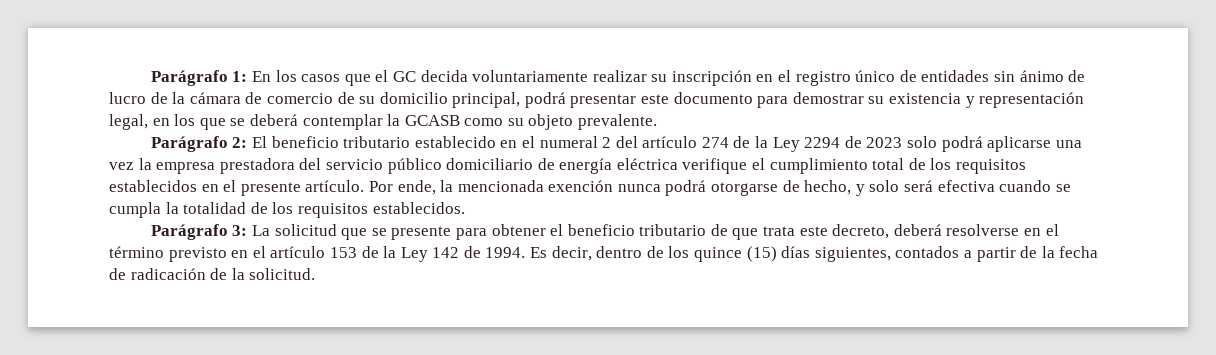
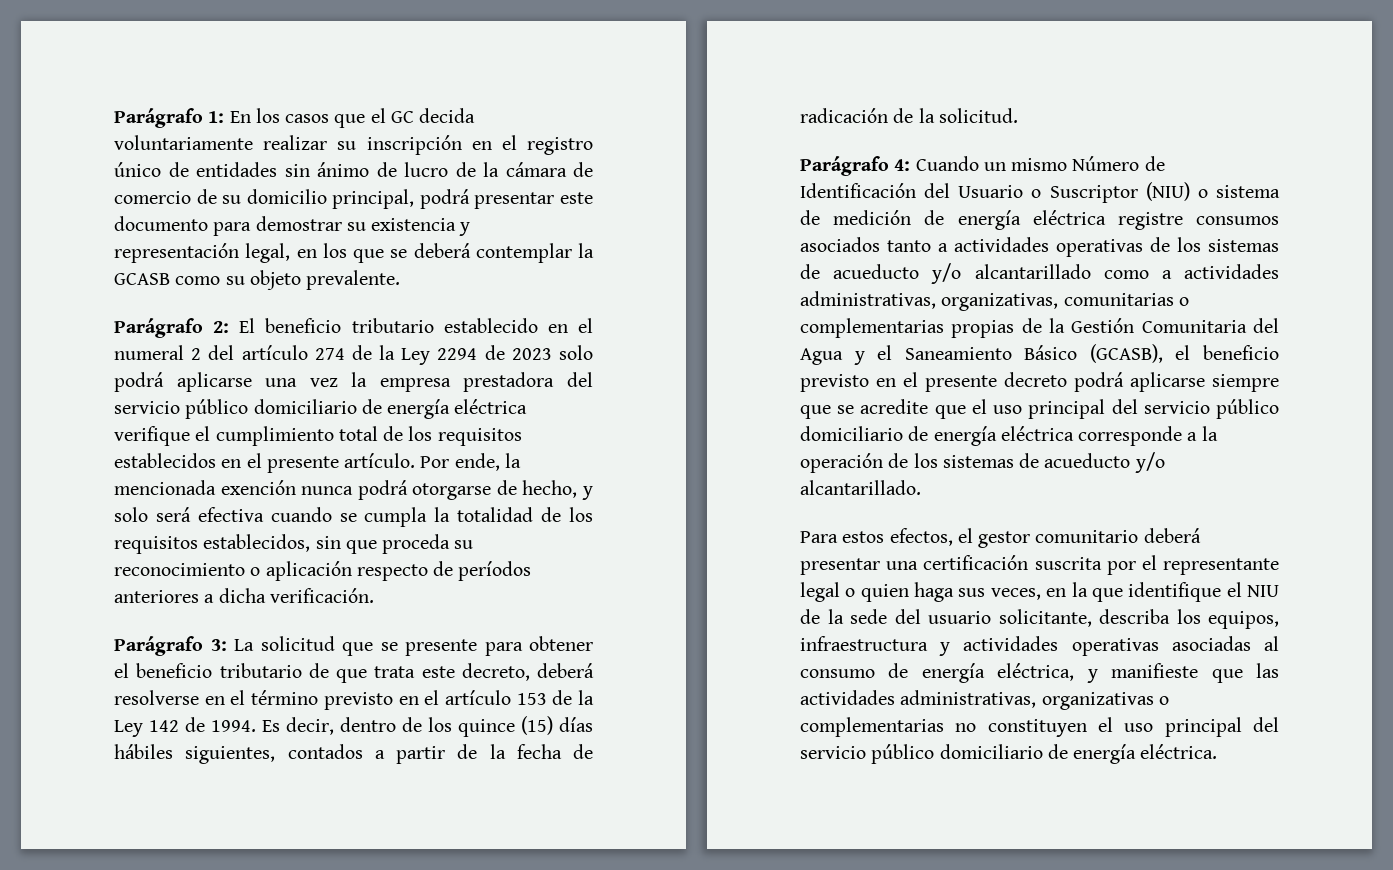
[372,202,465,214] establecidos. -> [203,534,474,554] [114,561,532,581] [114,588,374,603] establecidos, sin que proceda su reconocimiento o aplicación respecto de períodos anteriores a dicha verificación.
(811, 252) none -> [114,744,173,759] hábiles
(316, 274) none -> [800,156,1165,176] [800,182,1280,203] [800,210,1279,230] [800,237,1279,257] [800,263,1279,284] [800,291,1189,311] [800,318,1279,338] [800,344,1279,365] [800,372,1279,392] [800,399,1279,419] [800,426,1218,446] [800,452,1165,473] [800,480,921,495] [800,528,1201,548] [800,555,1279,575] [800,582,1279,602] [800,609,1279,629] [800,636,1279,656] [800,663,1279,683] [800,690,1169,710] [800,717,1279,737] [800,744,1218,764] // Parágrafo 4: Cuando un mismo Número de Identificación del Usuario o Suscriptor (NIU) o sistema de medición de energía eléctrica registre consumos asociados tanto a actividades operativas de los sistemas de acueducto y/o alcantarillado como a actividades administrativas, organizativas, comunitarias o complementarias propias de la Gestión Comunitaria del Agua y el Saneamiento Básico (GCASB), el beneficio previsto en el presente decreto podrá aplicarse siempre que se acredite que el uso principal del servicio público domiciliario de energía eléctrica corresponde a la operación de los sistemas de acueducto y/o alcantarillado. // Para estos efectos, el gestor comunitario deberá presentar una certificación suscrita por el representante legal o quien haga sus veces, en la que identifique el NIU de la sede del usuario solicitante, describa los equipos, infraestructura y actividades operativas asociadas al consumo de energía eléctrica, y manifieste que las actividades administrativas, organizativas o complementarias no constituyen el uso principal del servicio público domiciliario de energía eléctrica.

